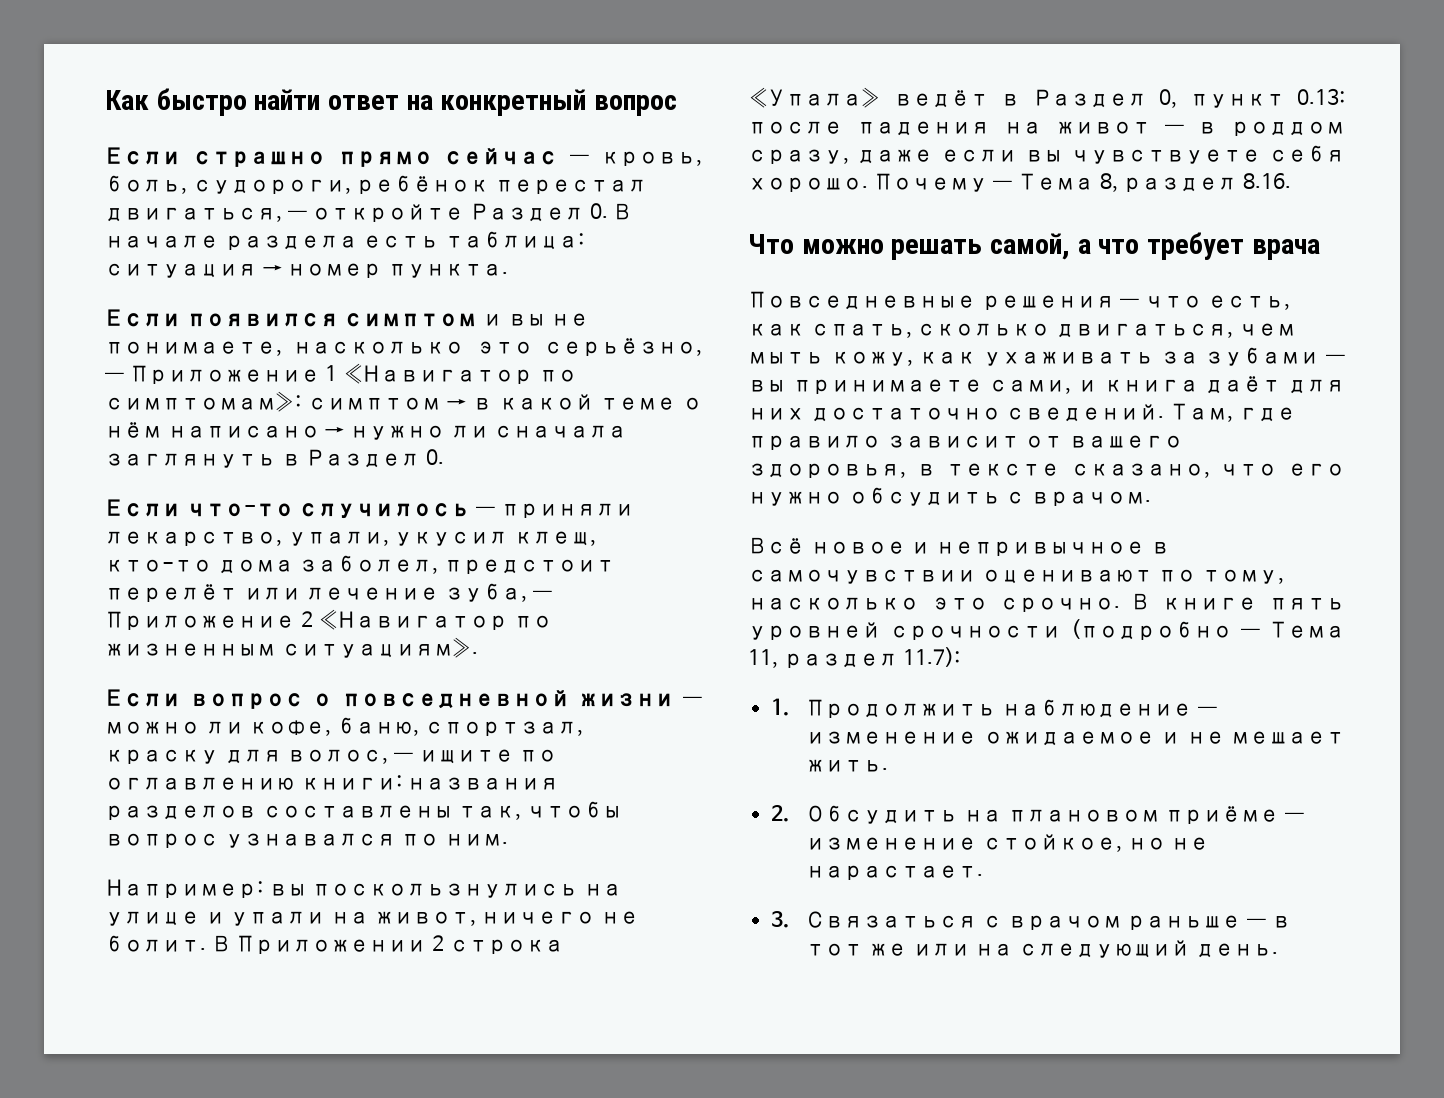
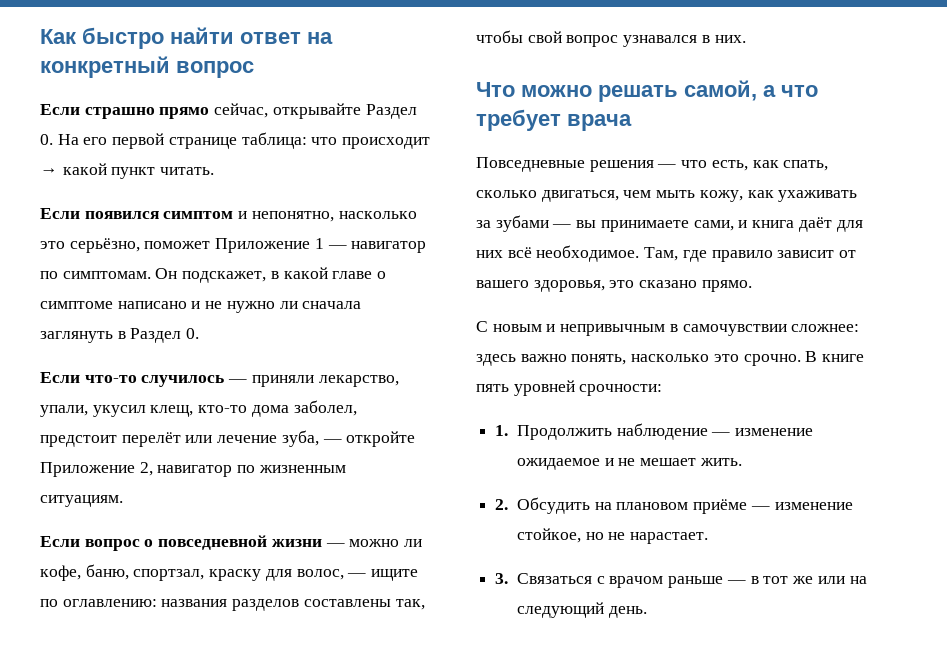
[444,148,702,166] [105,175,648,194] [105,203,633,222] [105,231,585,250] [105,263,509,278] сейчас — кровь, боль, судороги, ребёнок перестал двигаться, — откройте Раздел 0. В начале раздела есть таблица: ситуация → номер пункта. -> [214,103,417,119] [40,132,431,149] [40,163,215,179] сейчас, открывайте Раздел 0. На его первой странице таблица: что происходит → какой пункт читать.
[507,313,590,326] [105,341,282,356] вы не понимаете, -> [251,211,334,222] непонятно,
[105,372,124,380] — -> [144,241,211,249] поможет
[343,363,577,384] [105,391,702,412] [105,422,345,438] «Навигатор по симптомам»: симптом → в какой теме о нём написано → -> [327,241,427,253] [40,267,387,283] [40,301,223,309] — навигатор по симптомам. Он подскажет, в какой главе о симптоме написано и не
[105,609,509,630] Приложение 2 «Навигатор -> [346,431,416,447] [40,462,233,477] откройте Приложение 2, навигатор
[281,637,478,658] ситуациям». -> [40,495,123,507] ситуациям.
[105,775,402,790] оглавлению книги: -> [62,599,157,607] оглавлению:
(623, 809) none -> [527,31,562,43] свой
[401,833,509,846] [105,879,623,898] [105,911,640,926] [105,935,564,954] [748,87,1345,108] [748,121,1345,136] [748,145,1345,164] [748,173,1292,192] по ним. // Например: вы поскользнулись на улице и упали на живот, ничего не болит. В Приложении 2 строка «Упала» ведёт в Раздел 0, пункт 0.13: после падения на живот — в роддом сразу, даже если вы чувствуете себя хорошо. Почему — Тема 8, раздел 8.16. -> [701,35,746,43] в них.
[810,404,1165,422] достаточно сведений. -> [507,245,640,262] всё необходимое.
[916,463,1345,478] [748,487,1152,506] [748,537,1170,556] [748,569,1285,584] в тексте сказано, что его нужно обсудить с врачом. // Всё новое и непривычное в самочувствии оценивают по тому, -> [609,280,752,292] [476,321,860,336] [476,354,627,366] это сказано прямо. // С новым и непривычным в самочувствии сложнее: здесь важно понять,
[890,619,1345,640] [748,647,961,668] срочности (подробно — Тема 11, раздел 11.7): -> [579,384,663,396] срочности:

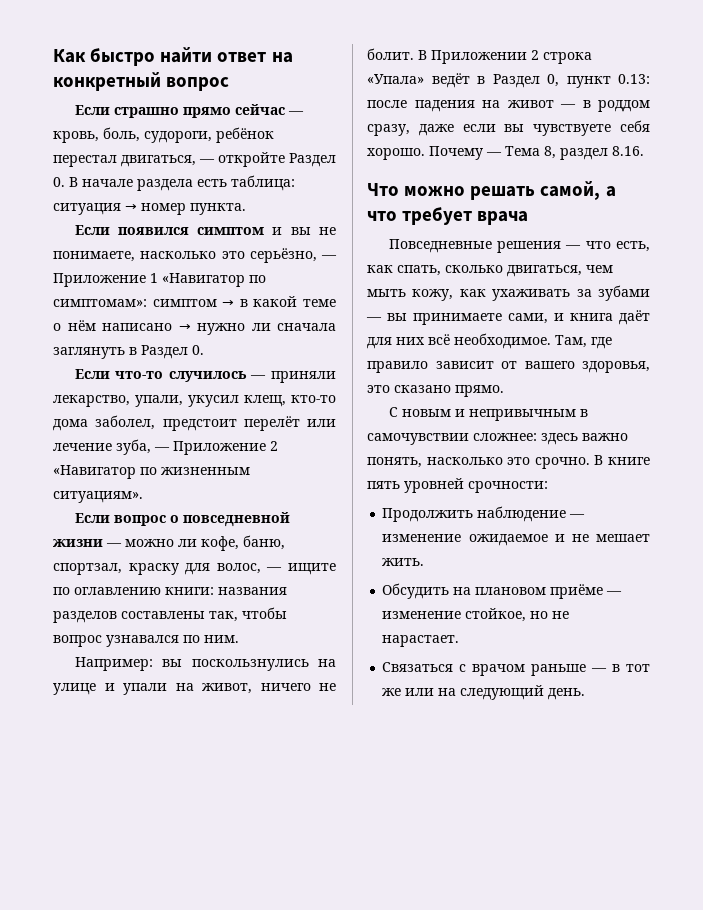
[214,103,417,119] [40,132,431,149] [40,163,215,179] сейчас, открывайте Раздел 0. На его первой странице таблица: что происходит → какой пункт читать. -> [234,104,304,115] [53,127,274,143] [53,152,336,167] [53,175,295,191] [53,203,246,215] сейчас — кровь, боль, судороги, ребёнок перестал двигаться, — откройте Раздел 0. В начале раздела есть таблица: ситуация → номер пункта.
[251,211,334,222] непонятно, -> [290,227,336,235] [53,251,135,262] вы не понимаете,
[144,241,211,249] поможет -> [321,255,337,259] —
[327,241,427,253] [40,267,387,283] [40,301,223,309] — навигатор по симптомам. Он подскажет, в какой главе о симптоме написано и не -> [162,273,266,287] [53,296,336,307] [53,320,191,331] «Навигатор по симптомам»: симптом → в какой теме о нём написано →
[346,431,416,447] [40,462,233,477] откройте Приложение 2, навигатор -> [173,441,278,455] [53,465,136,479] Приложение 2 «Навигатор
[40,495,123,507] ситуациям. -> [53,491,143,503] ситуациям».
[62,599,157,607] оглавлению: -> [74,587,214,595] оглавлению книги:
[527,31,562,43] свой -> (287, 613) none
[701,35,746,43] в них. -> [183,635,239,643] [74,657,336,671] [53,683,336,695] [367,48,592,64] [367,73,650,88] [367,100,650,112] [367,120,650,136] [367,146,644,160] по ним. // Например: вы поскользнулись на улице и упали на живот, ничего не болит. В Приложении 2 строка «Упала» ведёт в Раздел 0, пункт 0.13: после падения на живот — в роддом сразу, даже если вы чувствуете себя хорошо. Почему — Тема 8, раздел 8.16.
[495,425,509,436] 1. -> (548, 487) none
[495,499,509,510] 2. -> (425, 562) none
[495,573,509,584] 3. -> (460, 641) none

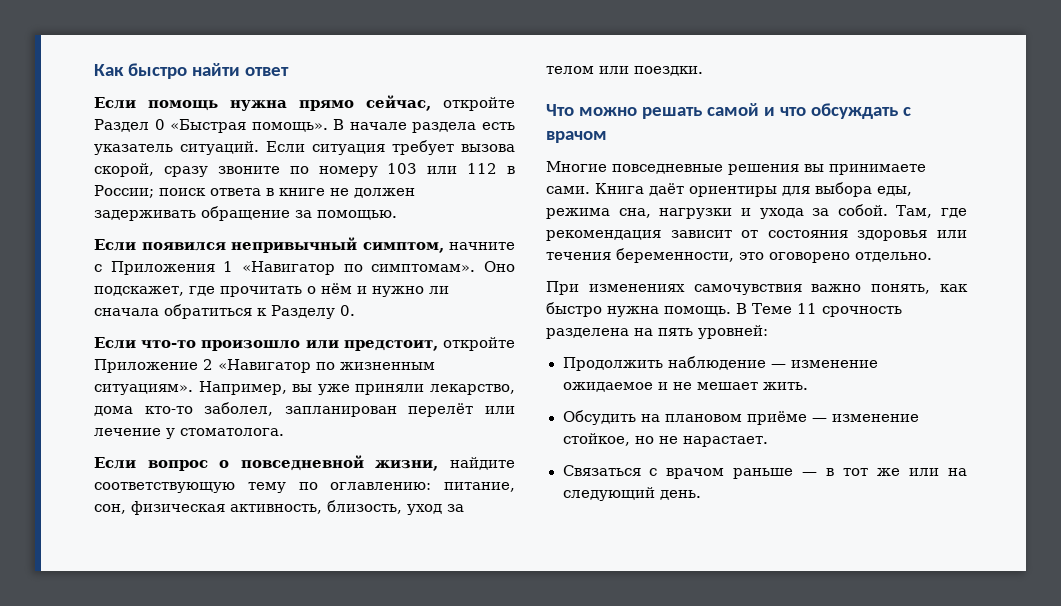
[271,52,293,63] [53,72,230,91] [74,104,304,118] [53,127,274,143] [53,152,336,167] [53,175,295,191] [53,203,246,215] [74,225,336,235] [53,248,337,263] [53,273,266,287] [53,296,336,307] [53,320,336,335] [53,345,204,359] [74,369,336,383] [53,395,336,407] [53,415,336,431] [53,439,170,455] на конкретный вопрос // Если страшно прямо сейчас — кровь, боль, судороги, ребёнок перестал двигаться, — откройте Раздел 0. В начале раздела есть таблица: ситуация → номер пункта. // Если появился симптом и вы не понимаете, насколько это серьёзно, — Приложение 1 «Навигатор по симптомам»: симптом → в какой теме о нём написано → нужно ли сначала заглянуть в Раздел 0. // Если что-то случилось — приняли лекарство, упали, укусил клещ, кто-то дома заболел, предстоит перелёт или лечение зуба, — -> [94,95,515,111] [94,119,515,133] [94,140,515,155] [94,163,515,177] [94,185,415,198] [94,206,397,221] [94,237,515,253] [94,261,515,275] [94,283,449,297] [94,304,355,319] [94,337,515,351] // Если помощь нужна прямо сейчас, откройте Раздел 0 «Быстрая помощь». В начале раздела есть указатель ситуаций. Если ситуация требует вызова скорой, сразу звоните по номеру 103 или 112 в России; поиск ответа в книге не должен задерживать обращение за помощью. // Если появился непривычный симптом, начните с Приложения 1 «Навигатор по симптомам». Оно подскажет, где прочитать о нём и нужно ли сначала обратиться к Разделу 0. // Если что-то произошло или предстоит, откройте
[74,512,290,527] [53,535,285,551] [53,563,336,575] [53,587,287,595] [53,607,287,623] [53,635,239,647] [74,657,336,671] [53,683,336,695] [367,48,592,64] [367,73,650,88] [367,100,650,112] [367,120,650,136] [367,146,644,160] [367,181,616,200] [367,207,529,225] [388,239,650,253] [367,265,613,277] [367,285,650,301] [366,310,650,325] [367,333,551,349] // Если вопрос о повседневной жизни — можно ли кофе, баню, спортзал, краску для волос, — ищите по оглавлению книги: названия разделов составлены так, чтобы вопрос узнавался по ним. // Например: вы поскользнулись на улице и упали на живот, ничего не болит. В Приложении 2 строка «Упала» ведёт в Раздел 0, пункт 0.13: после падения на живот — в роддом сразу, даже если вы чувствуете себя хорошо. Почему — Тема 8, раздел 8.16. // Что можно решать самой, а что требует врача // Повседневные решения — что есть, как спать, сколько двигаться, чем мыть кожу, как ухаживать за зубами — вы принимаете сами, и книга даёт для них всё необходимое. -> [198,381,515,395] [94,402,515,417] [94,428,284,439] [94,455,515,471] [94,482,515,493] [94,500,464,515] [546,66,703,76] [546,103,911,119] [546,131,607,143] [546,161,926,175] [546,182,912,197] [546,204,888,219] Например, вы уже приняли лекарство, дома кто-то заболел, запланирован перелёт или лечение у стоматолога. // Если вопрос о повседневной жизни, найдите соответствующую тему по оглавлению: питание, сон, физическая активность, близость, уход за телом или поездки. // Что можно решать самой и что обсуждать с врачом // Многие повседневные решения вы принимаете сами. Книга даёт ориентиры для выбора еды, режима сна, нагрузки и ухода за собой.
[367,361,428,373] правило -> [546,230,661,241] рекомендация
[524,361,650,373] [367,385,504,397] [388,407,588,421] [367,433,628,445] [367,455,650,469] [367,478,548,493] вашего здоровья, это сказано прямо. // С новым и непривычным в самочувствии сложнее: здесь важно понять, насколько это срочно. В книге пять уровней срочности: -> [767,230,967,241] [546,248,932,263] [546,281,968,295] [546,302,902,317] [546,325,768,339] состояния здоровья или течения беременности, это оговорено отдельно. // При изменениях самочувствия важно понять, как быстро нужна помощь. В Теме 11 срочность разделена на пять уровней:

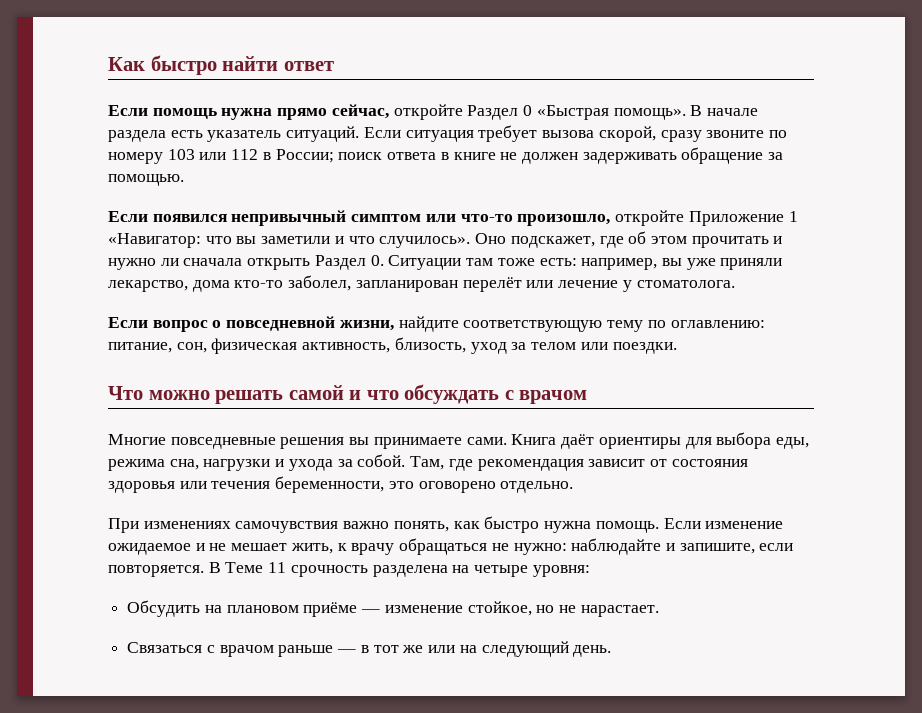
[362,242,515,253] [94,261,515,275] [94,283,449,297] [94,304,355,319] [94,337,515,351] [94,359,435,373] [94,381,287,395] симптом, начните с Приложения 1 «Навигатор по симптомам». Оно подскажет, где прочитать о нём и нужно ли сначала обратиться к Разделу 0. // Если что-то произошло или предстоит, откройте Приложение 2 «Навигатор по жизненным ситуациям». Например, -> [351,210,798,226] [108,231,783,248] [108,255,658,270] симптом или что-то произошло, откройте Приложение 1 «Навигатор: что вы заметили и что случилось». Оно подскажет, где об этом прочитать и нужно ли сначала открыть Раздел 0. Ситуации там тоже есть: например,
(731, 311) none -> [663,518,784,529] [108,538,794,555] [108,565,204,577] Если изменение ожидаемое и не мешает жить, к врачу обращаться не нужно: наблюдайте и запишите, если повторяется.
[658,325,768,339] [562,356,878,371] [562,382,808,392] пять уровней: // Продолжить наблюдение — изменение ожидаемое и не мешает жить. -> [474,565,590,577] четыре уровня:

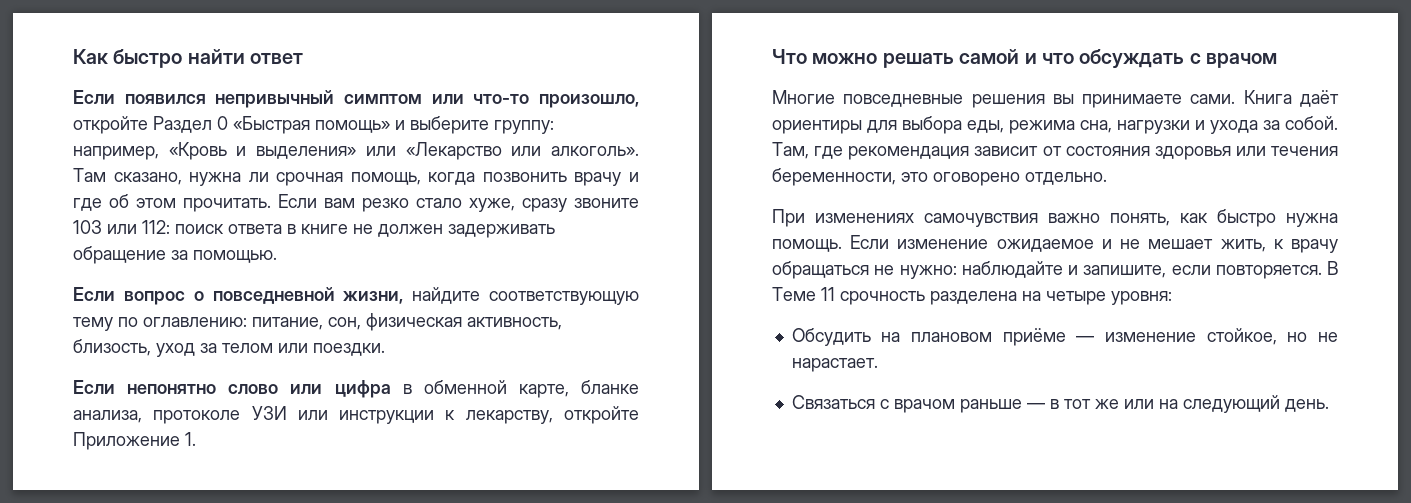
[152,104,758,120] [108,125,787,142] [108,149,334,164] помощь нужна прямо сейчас, откройте Раздел 0 «Быстрая помощь». В начале раздела есть указатель ситуаций. Если ситуация требует вызова скорой, сразу звоните по номеру 103 или 112 в России; -> [124,90,640,108] [73,116,554,134] [73,142,639,160] [73,168,639,186] [73,194,639,212] [73,220,170,234] появился непривычный симптом или что-то произошло, откройте Раздел 0 «Быстрая помощь» и выберите группу: например, «Кровь и выделения» или «Лекарство или алкоголь». Там сказано, нужна ли срочная помощь, когда позвонить врачу и где об этом прочитать. Если вам резко стало хуже, сразу звоните 103 или 112:
[108,210,798,226] [108,231,783,248] [108,255,783,270] [108,275,735,292] // Если появился непривычный симптом или что-то произошло, откройте Приложение 1 «Навигатор: что вы заметили и что случилось». Оно подскажет, где об этом прочитать и нужно ли сначала открыть Раздел 0. Ситуации там тоже есть: например, вы уже приняли лекарство, дома кто-то заболел, запланирован перелёт или лечение у стоматолога. -> (277, 256) none
(677, 348) none -> [73,380,639,398] [73,406,639,424] [73,432,196,450] // Если непонятно слово или цифра в обменной карте, бланке анализа, протоколе УЗИ или инструкции к лекарству, откройте Приложение 1.

